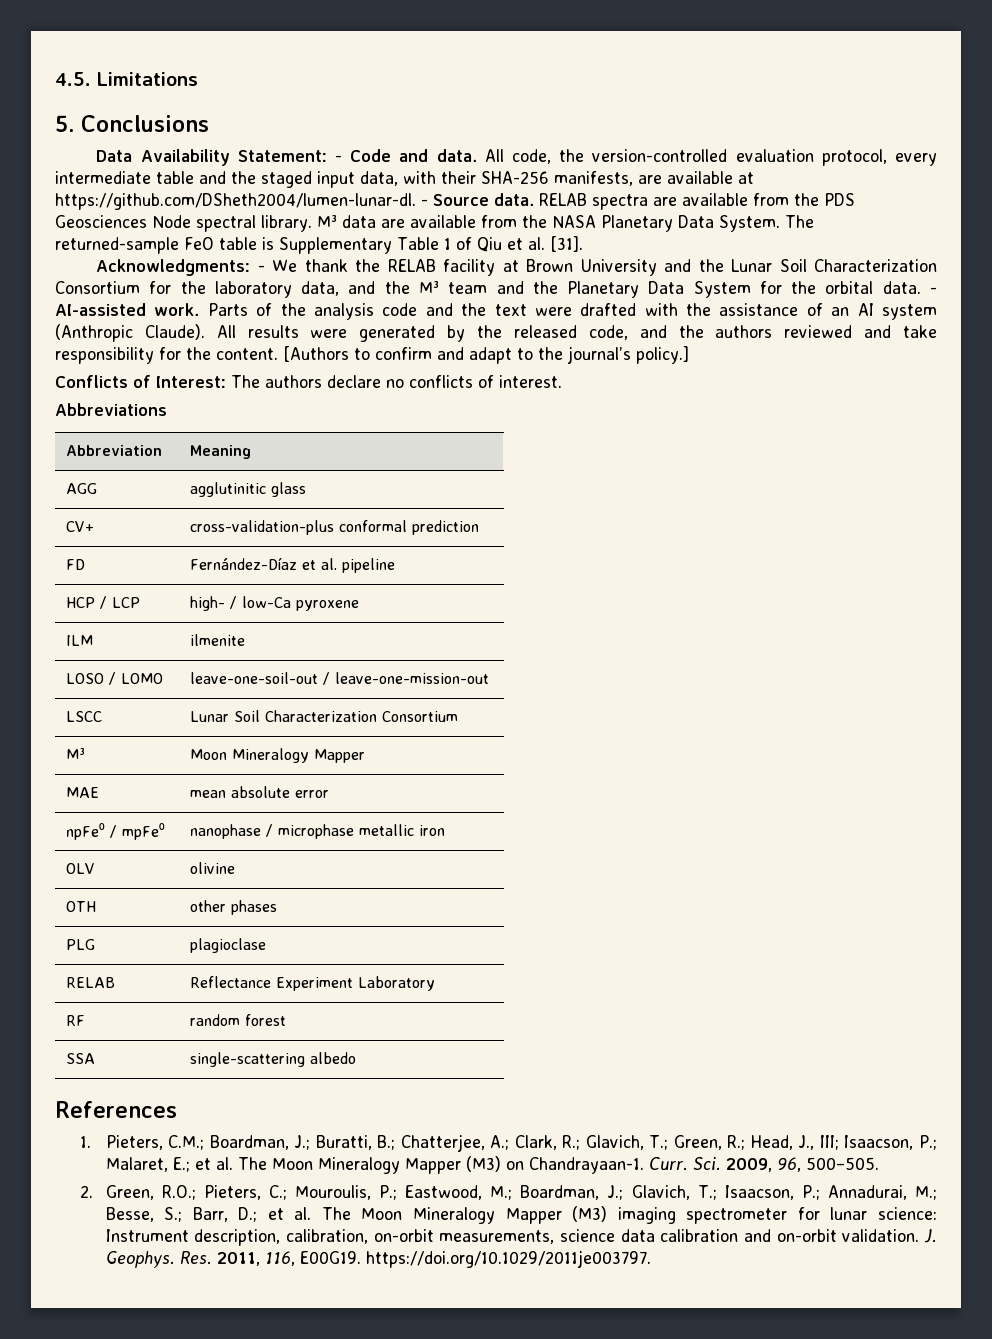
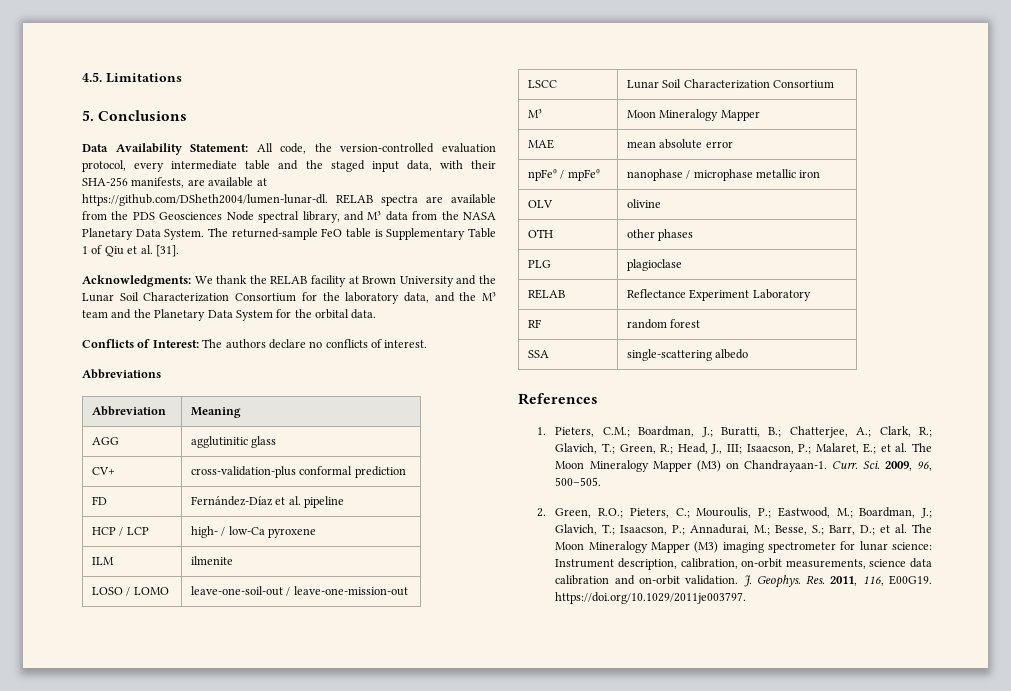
[335,149,477,162] - Code and data. -> (249, 148) none
[420,193,534,206] - Source data. -> (328, 200) none
[261,215,476,232] library. M³ data are available -> [302,211,408,223] library, and M³ data
[257,265,265,272] - -> (191, 281) none
[930,287,938,294] [55,303,938,320] [55,324,938,342] [55,346,689,364] - AI-assisted work. Parts of the analysis code and the text were drafted with the assistance of an AI system (Anthropic Claude). All results were generated by the released code, and the authors reviewed and take responsibility for the content. [Authors to confirm and adapt to the journal’s policy.] -> (377, 314) none

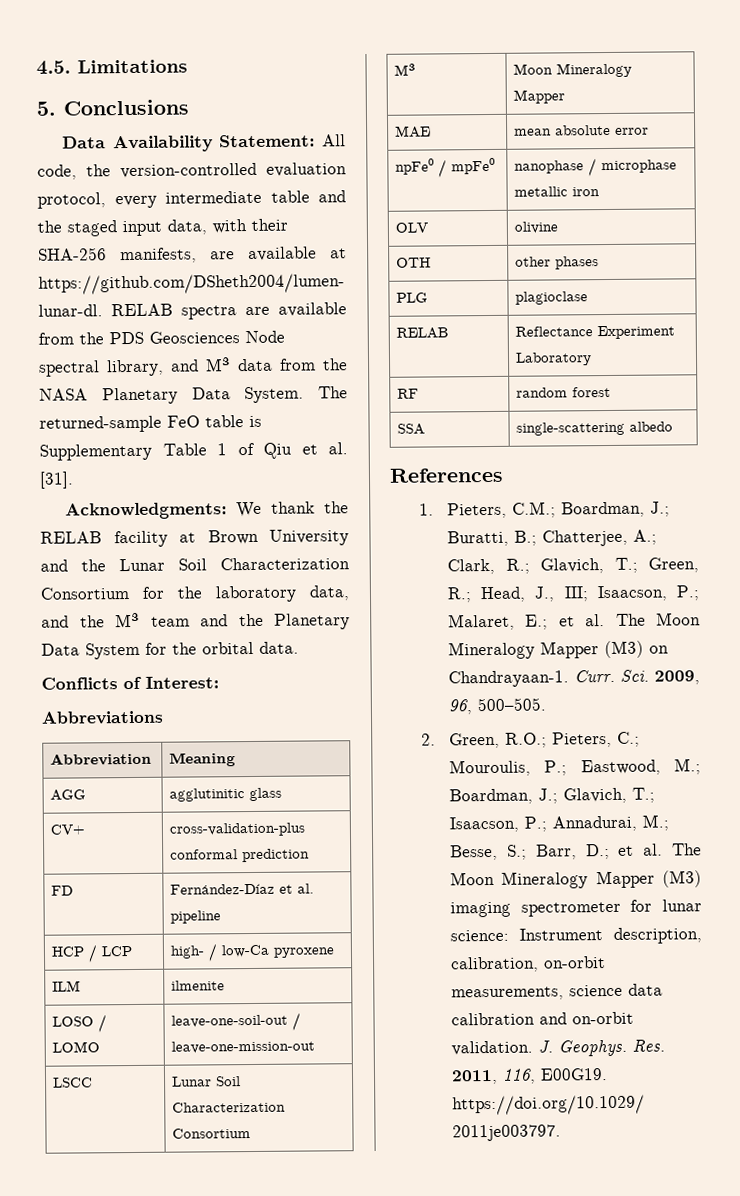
[202,339,428,349] The authors declare no conflicts of interest. -> (219, 682) none

